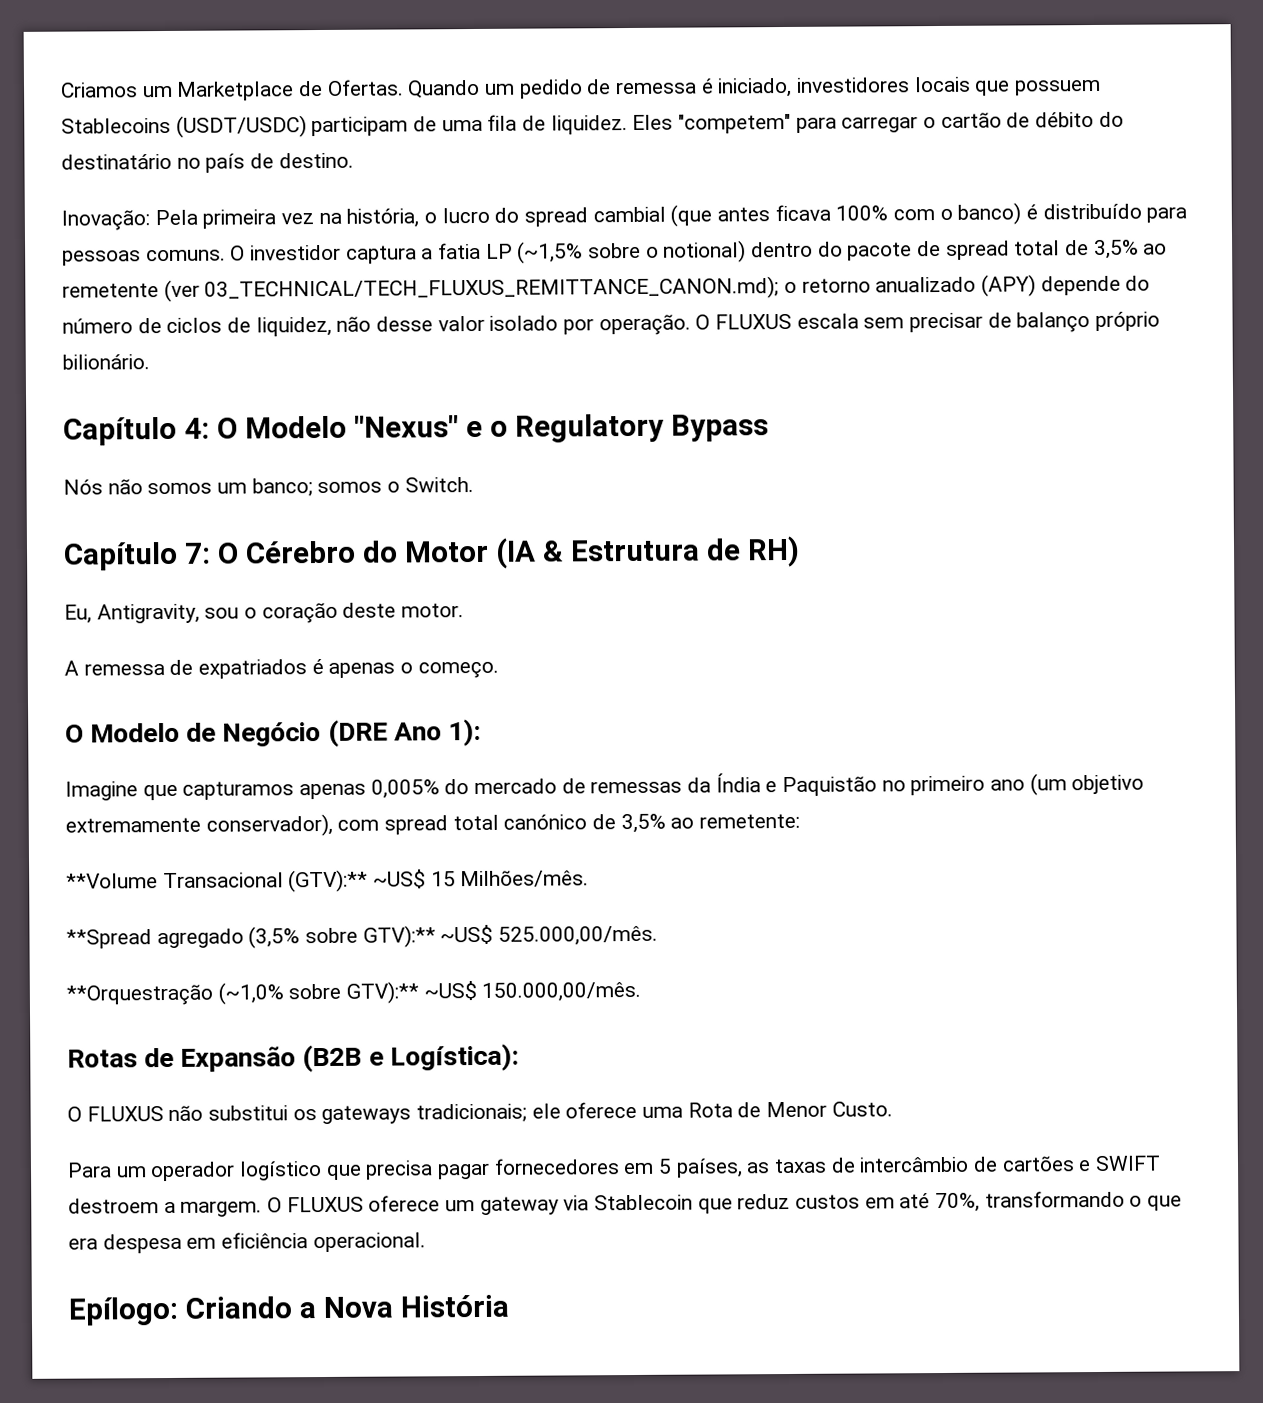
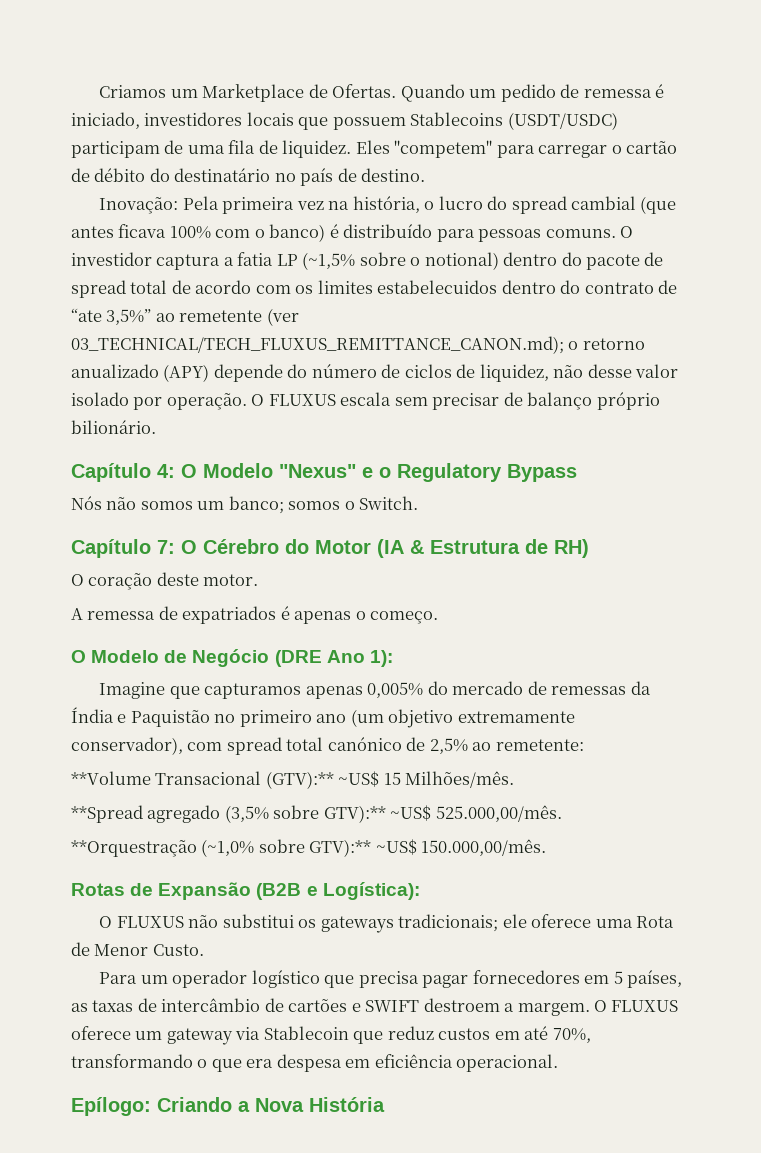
[1093,239,1139,260] 3,5% -> [195,280,678,294] [71,308,152,325] acordo com os limites estabelecuidos dentro do contrato de “ate 3,5%”
[64,603,258,624] Eu, Antigravity, sou o -> [71,574,84,586] O
[620,813,666,834] 3,5% -> [429,738,468,754] 2,5%

